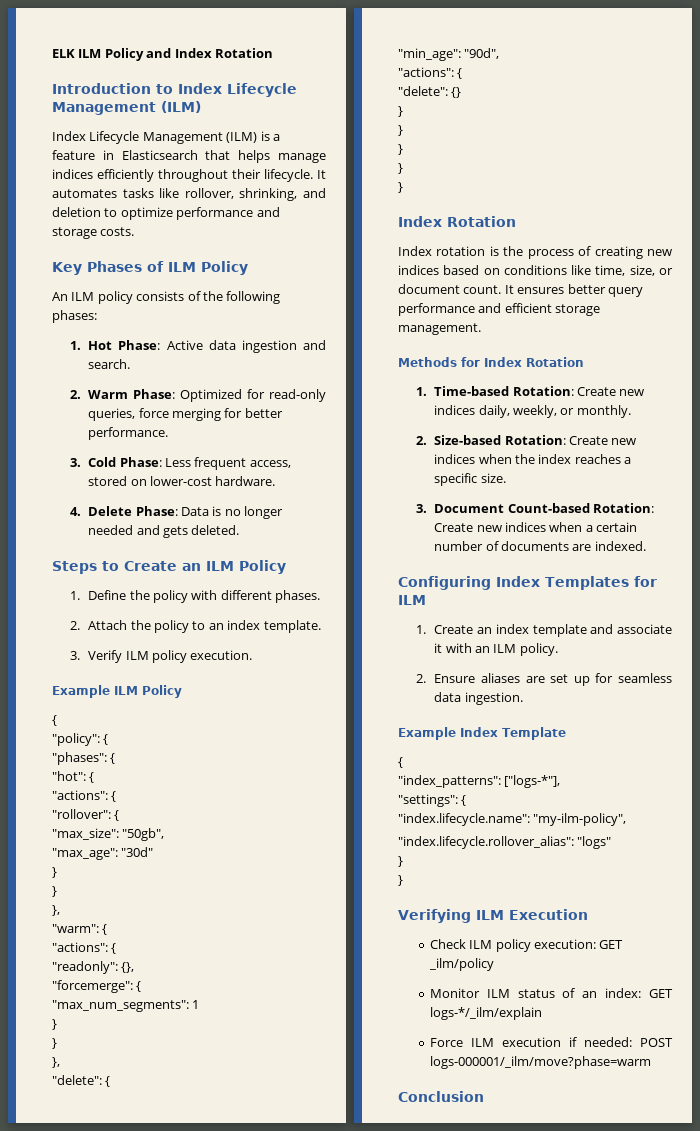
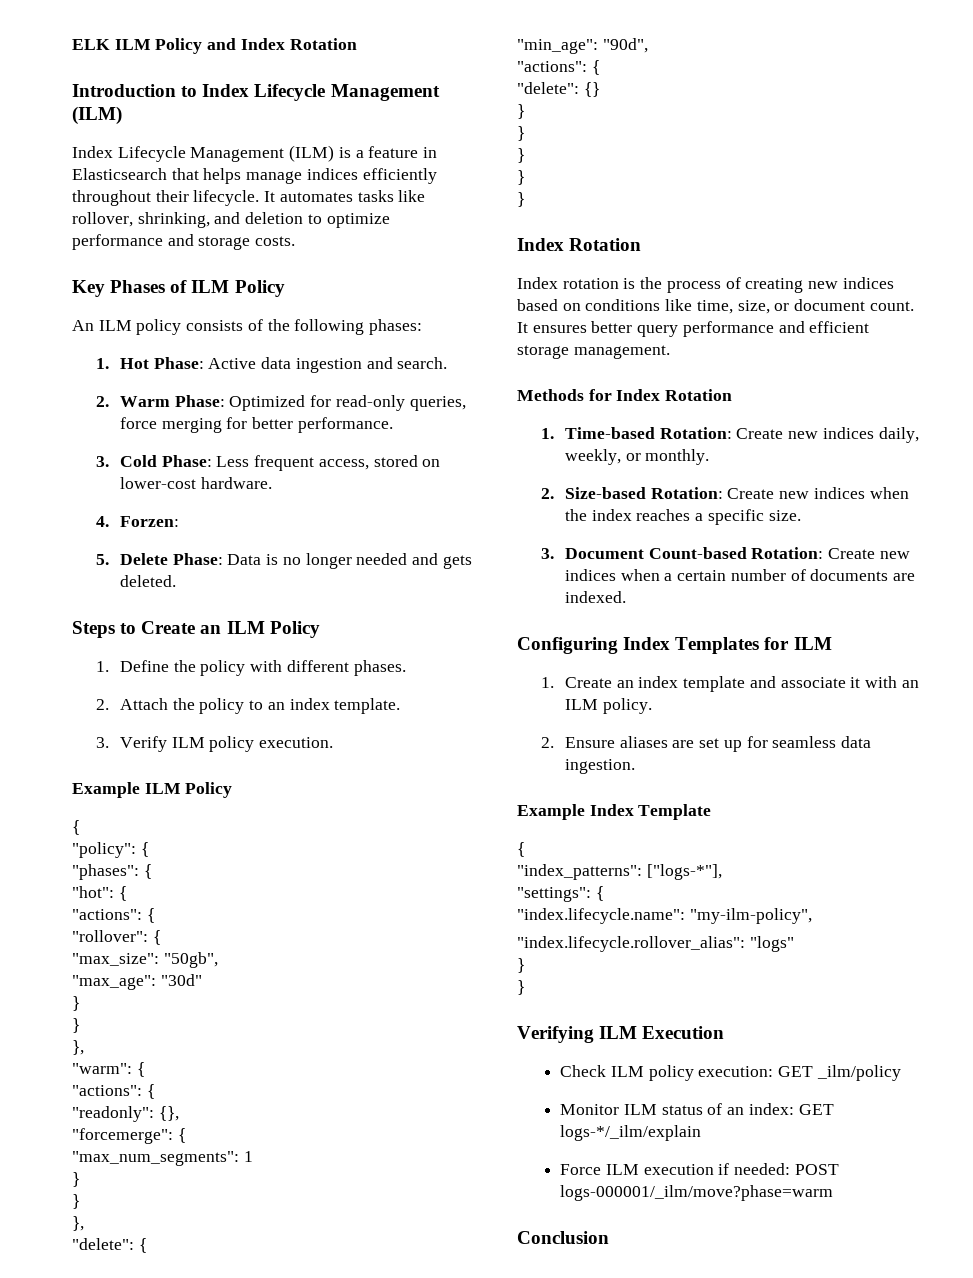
(82, 511) none -> [120,516,180,527] [96,554,110,565] Forzen: // 5.

